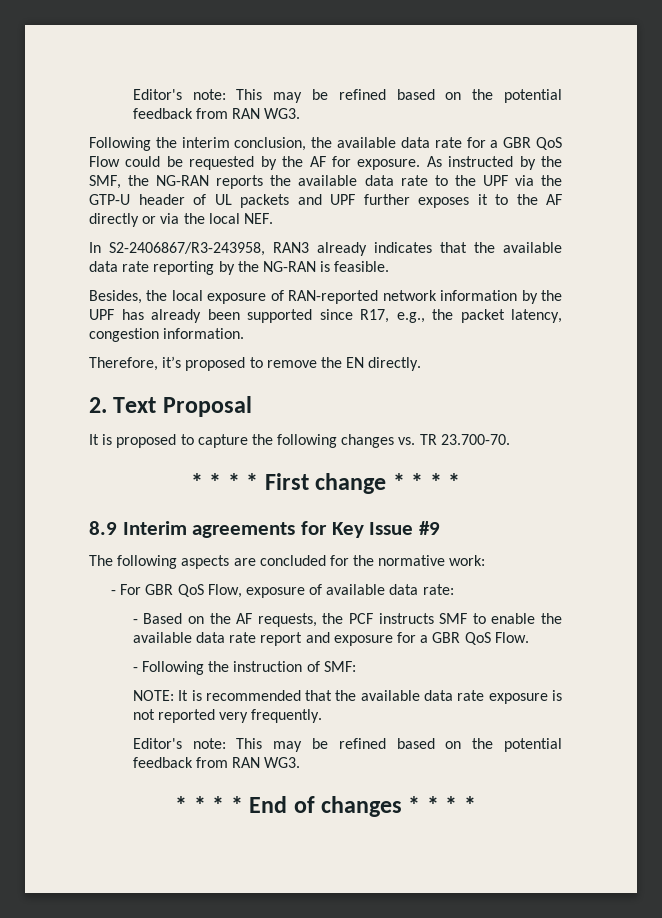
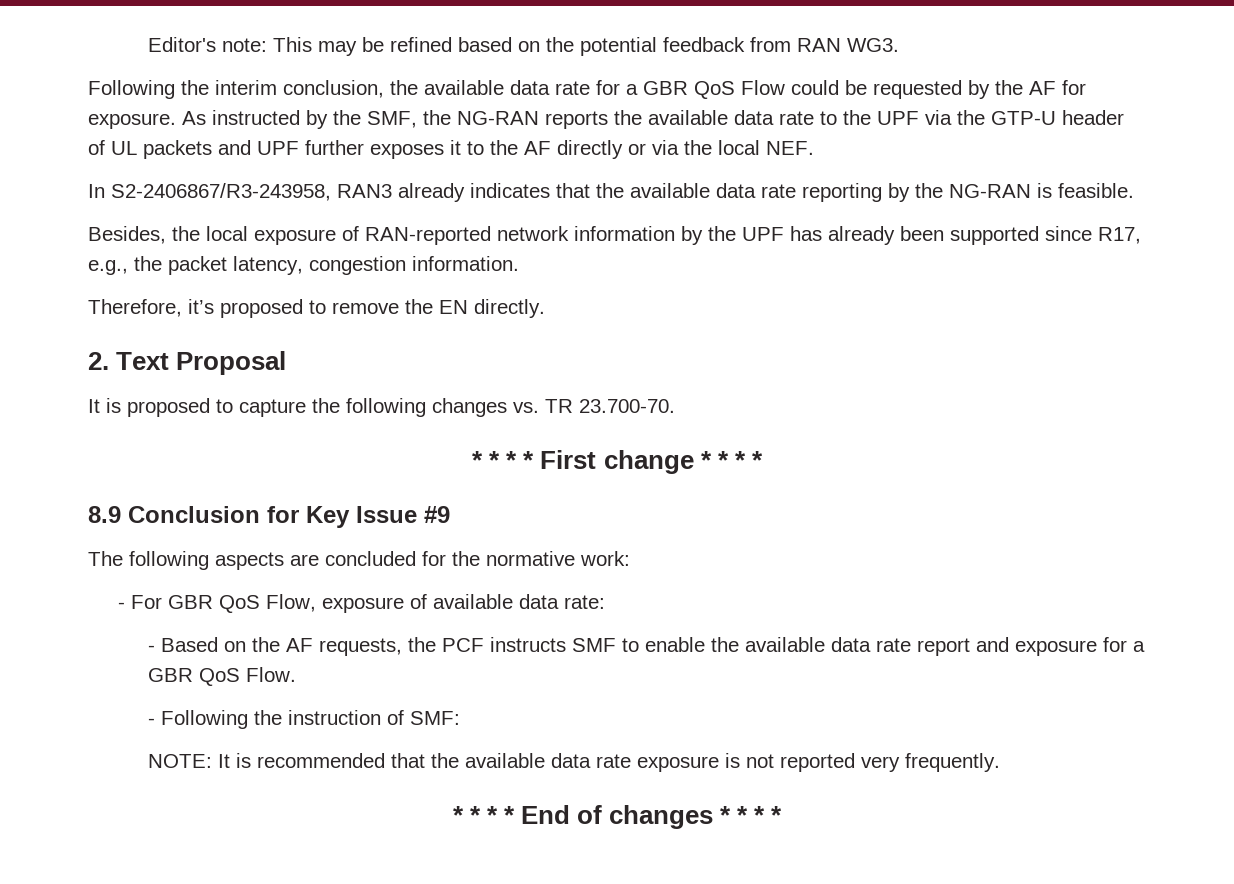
[122,521,296,538] Interim agreements -> [128,506,260,523] Conclusion
[132,738,562,752] [132,757,301,768] // Editor's note: This may be refined based on the potential feedback from RAN WG3. -> (1000, 762) none

